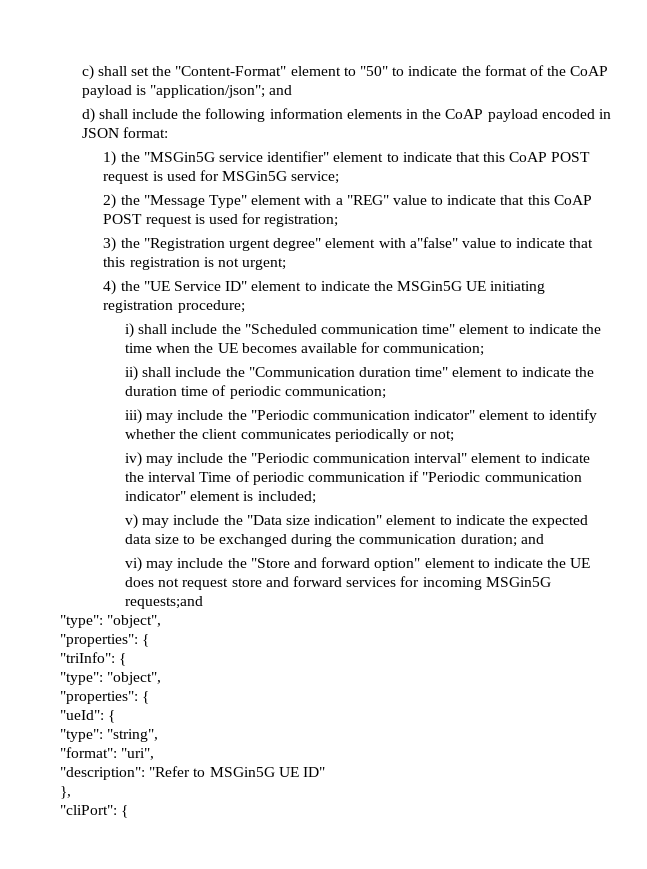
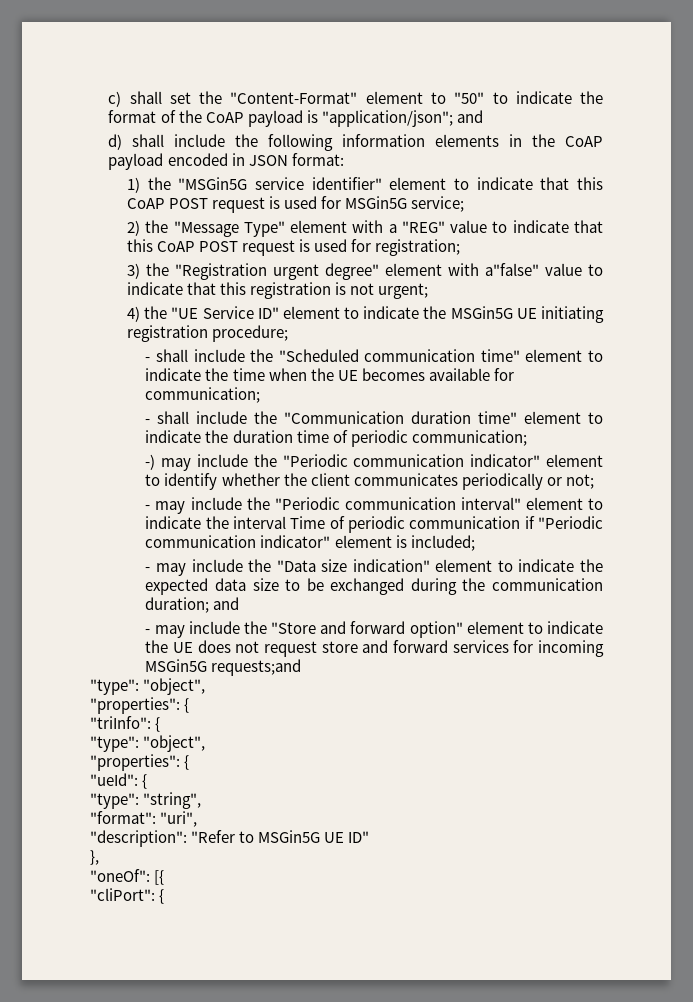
[125,323,135,338] i) -> [145,357,151,362] -
[125,366,139,381] ii) -> [145,419,151,424] -
[125,409,143,424] iii) -> [145,454,156,470] -)
[125,452,143,467] iv) -> [145,505,151,510] -
[125,514,139,529] v) -> [145,567,151,572] -
[125,557,143,572] vi) -> [145,629,151,634] -
(71, 792) none -> [90,869,165,885] // "oneOf": [{

